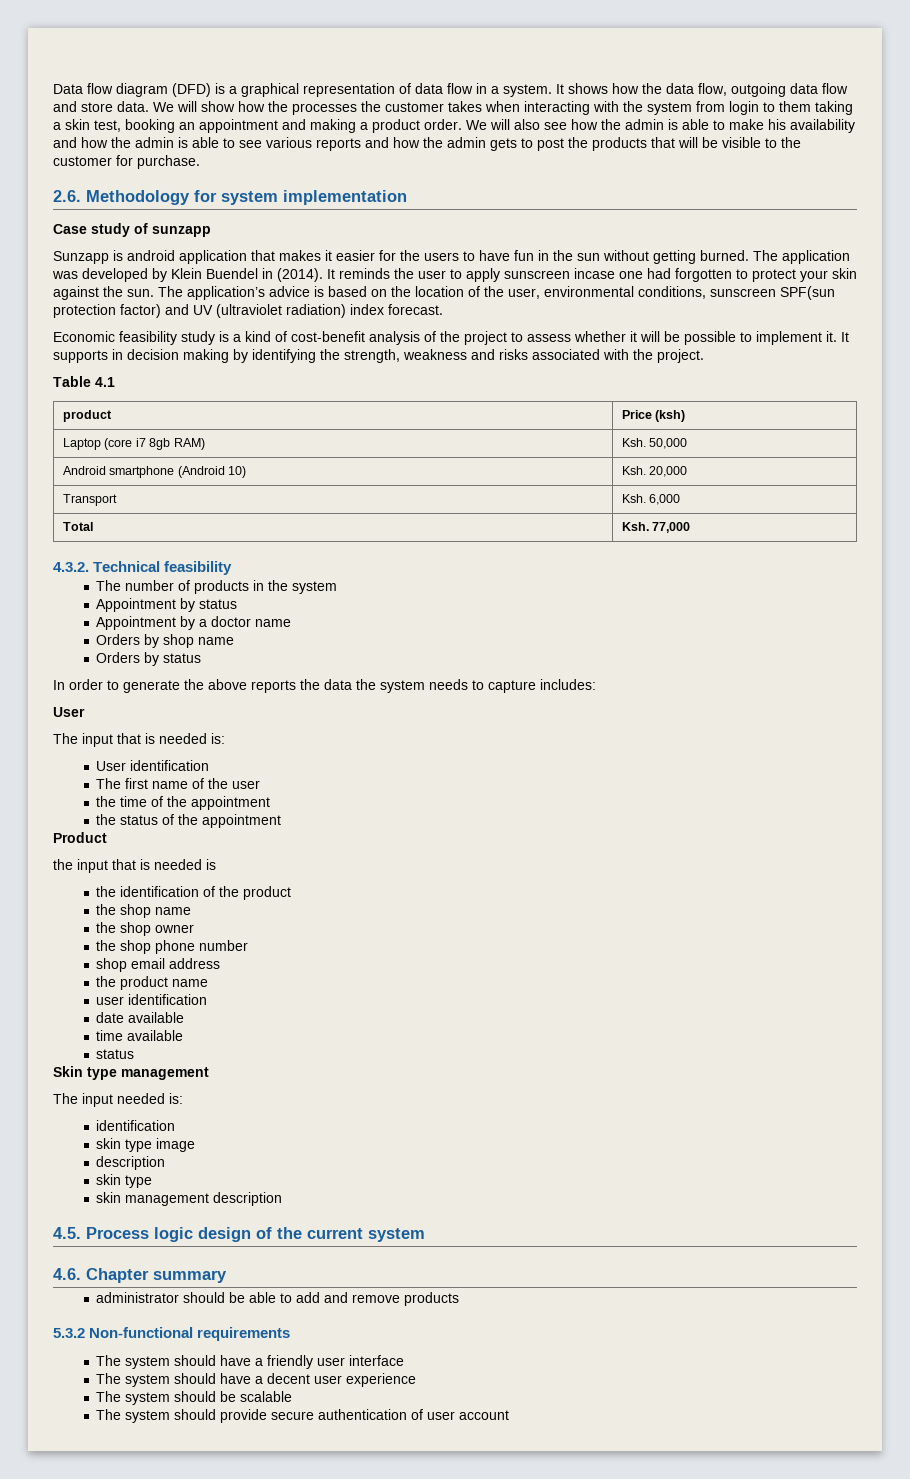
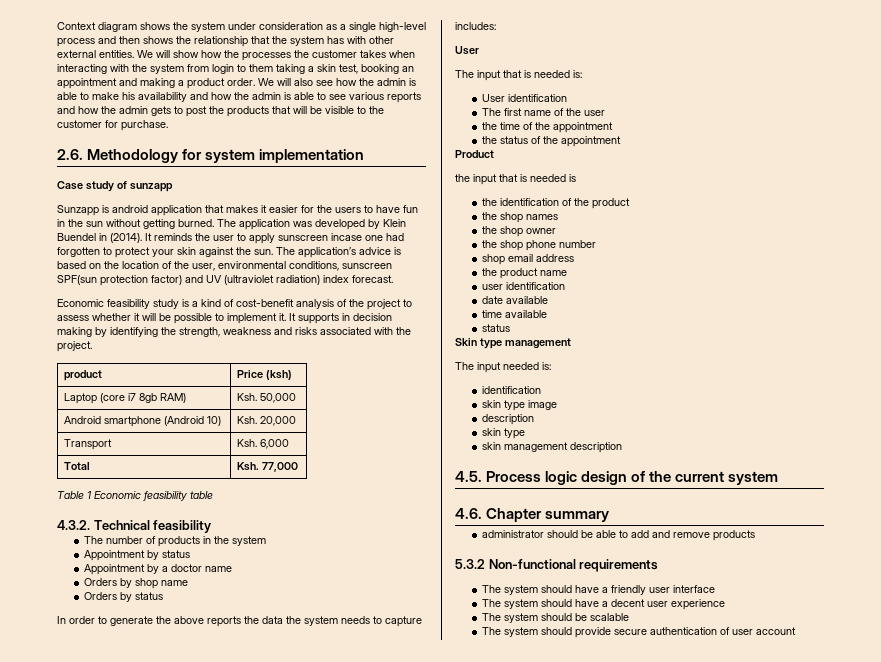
[53,83,848,97] [53,101,149,112] Data flow diagram (DFD) is a graphical representation of data flow in a system. It shows how the data flow, outgoing data flow and store data. -> [57,22,426,32] [57,36,394,47] [57,50,134,58] Context diagram shows the system under consideration as a single high-level process and then shows the relationship that the system has with other external entities.
[53,376,115,387] // Table 4.1 -> (92, 346) none
(691, 527) none -> [57,491,213,501] // Table 1 Economic feasibility table
[155,907,192,915] name -> [525,214,558,220] names

